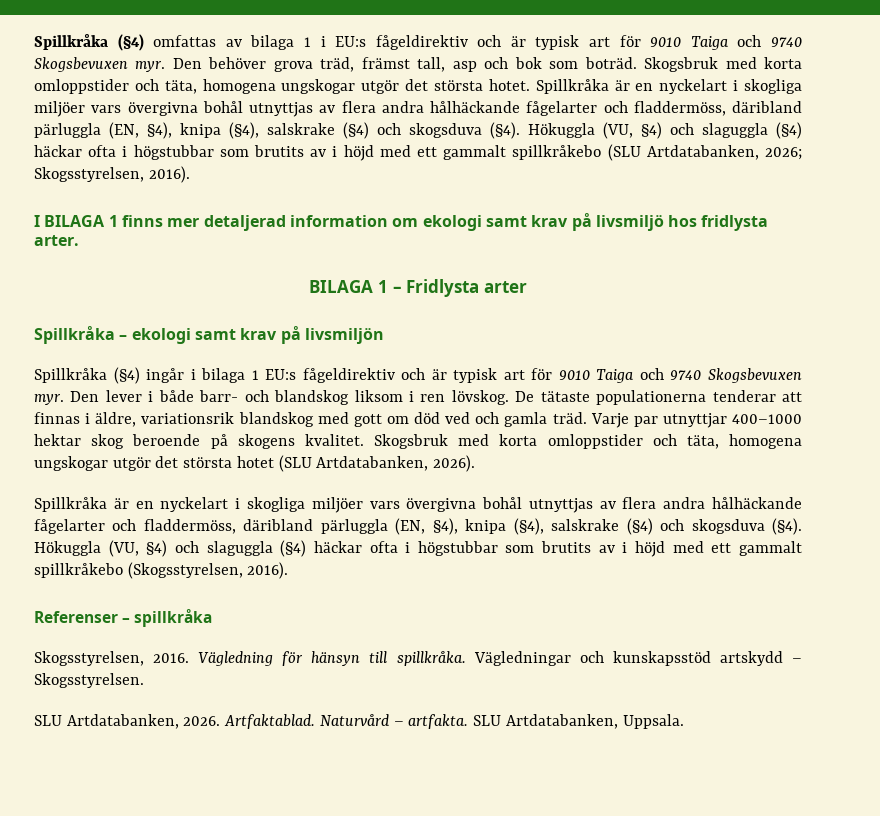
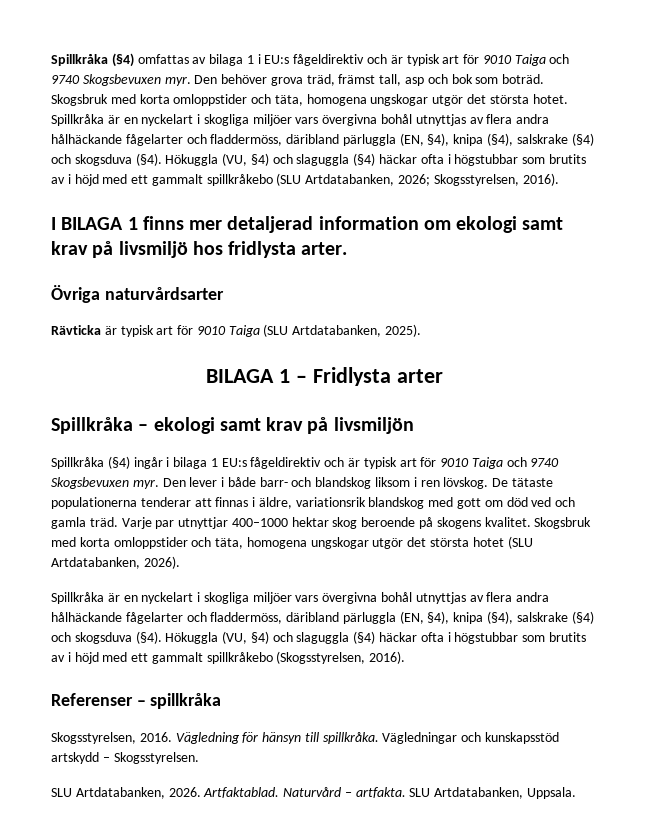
(79, 240) none -> [51,285,224,303] [51,324,422,337] // Övriga naturvårdsarter // Rävticka är typisk art för 9010 Taiga (SLU Artdatabanken, 2025).

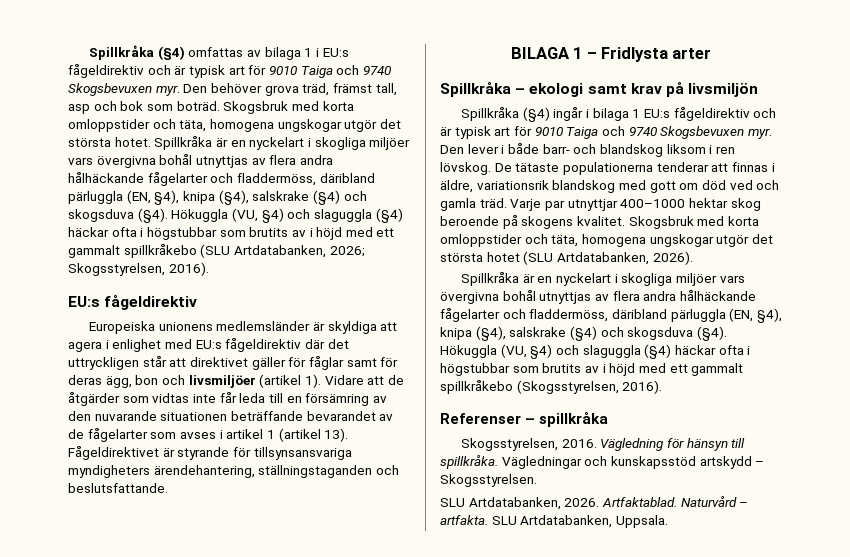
[51,216,564,233] [51,241,348,258] [51,285,224,303] [51,324,422,337] I BILAGA 1 finns mer detaljerad information om ekologi samt krav på livsmiljö hos fridlysta arter. // Övriga naturvårdsarter // Rävticka är typisk art för 9010 Taiga (SLU Artdatabanken, 2025). -> [68,295,198,310] [89,321,398,334] [68,338,349,352] [68,356,399,370] [68,374,404,388] [68,392,387,406] [68,411,394,421] [68,428,349,442] [68,446,352,460] [68,465,399,478] [68,483,168,493] EU:s fågeldirektiv // Europeiska unionens medlemsländer är skyldiga att agera i enlighet med EU:s fågeldirektiv där det uttryckligen står att direktivet gäller för fåglar samt för deras ägg, bon och livsmiljöer (artikel 1). Vidare att de åtgärder som vidtas inte får leda till en försämring av den nuvarande situationen beträffande bevarandet av de fågelarter som avses i artikel 1 (artikel 13). Fågeldirektivet är styrande för tillsynsansvariga myndigheters ärendehantering, ställningstaganden och beslutsfattande.

